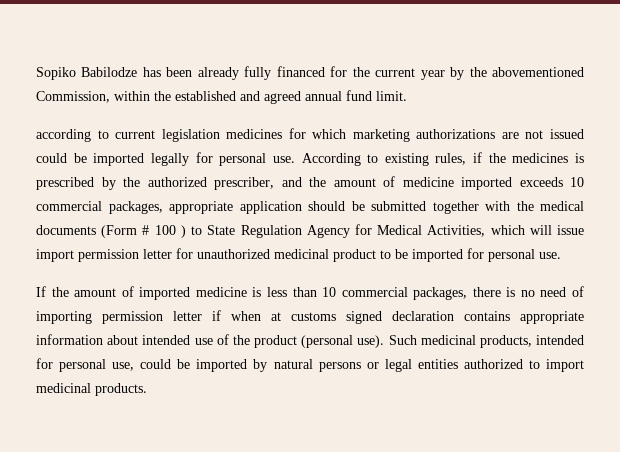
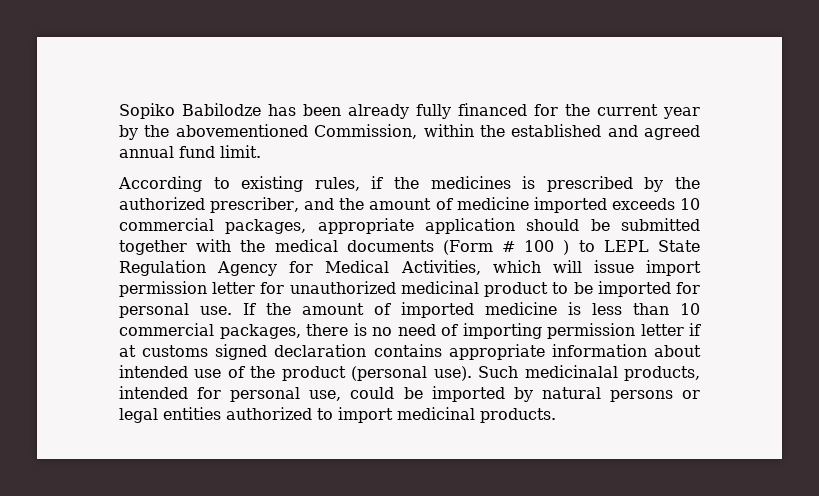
[36,128,584,142] [36,152,295,166] according to current legislation medicines for which marketing authorizations are not issued could be imported legally for personal use. -> (261, 151) none
(203, 230) none -> [603,240,649,252] LEPL
(561, 255) // -> (232, 310) none
[231,311,261,321] when -> (701, 329) none
[420,335,476,345] medicinal -> [524,365,618,378] medicinalal

